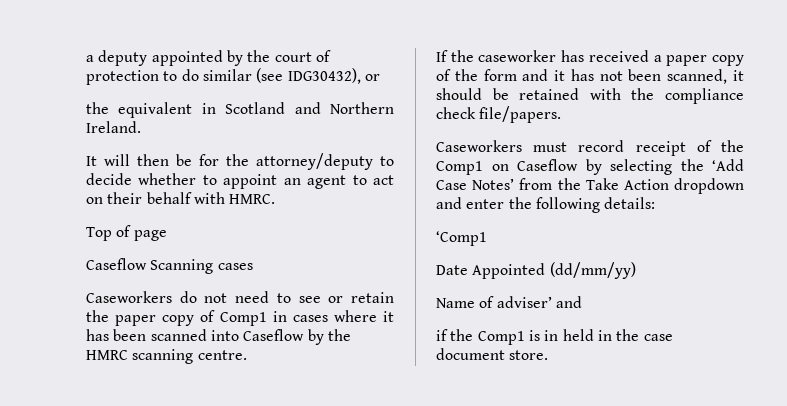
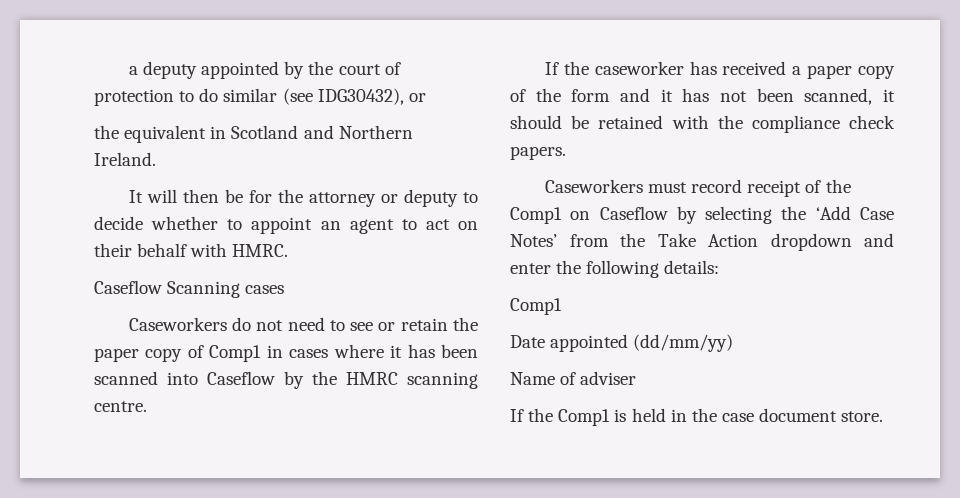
[256,153,373,170] attorney/deputy -> [308,189,458,207] attorney or deputy
[86,225,167,241] // Top of page -> (289, 250) none
[479,106,562,123] file/papers. -> [510,146,566,160] papers.
[436,231,487,246] ‘Comp1 -> [510,298,562,315] Comp1
[472,263,546,279] Appointed -> [550,334,629,352] appointed
[496,296,582,308] [436,329,448,341] adviser’ and // if -> [580,371,637,385] [510,409,524,422] adviser // If
[544,330,559,341] in -> (627, 415) none

